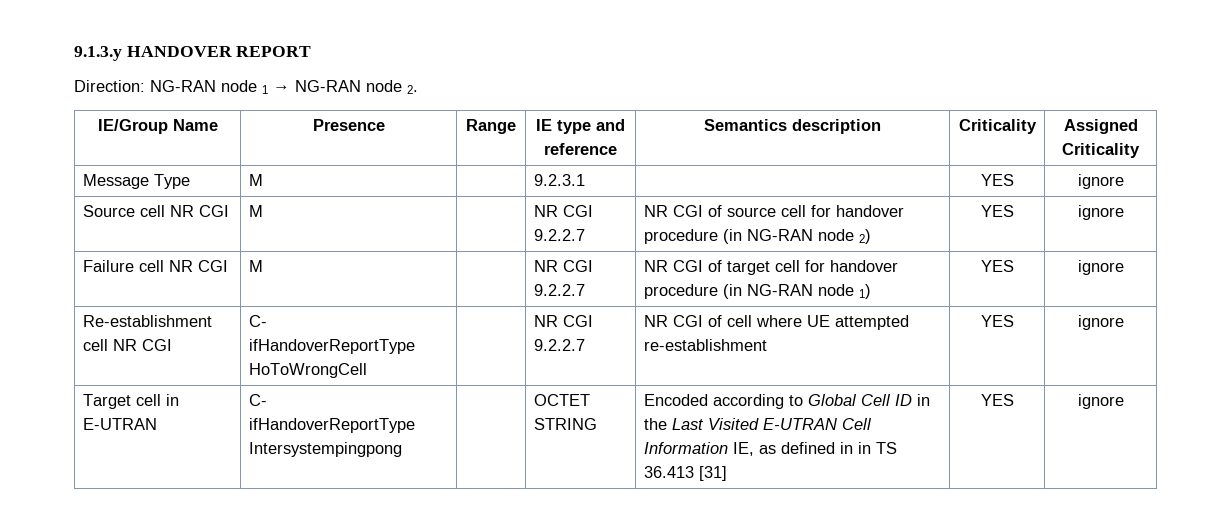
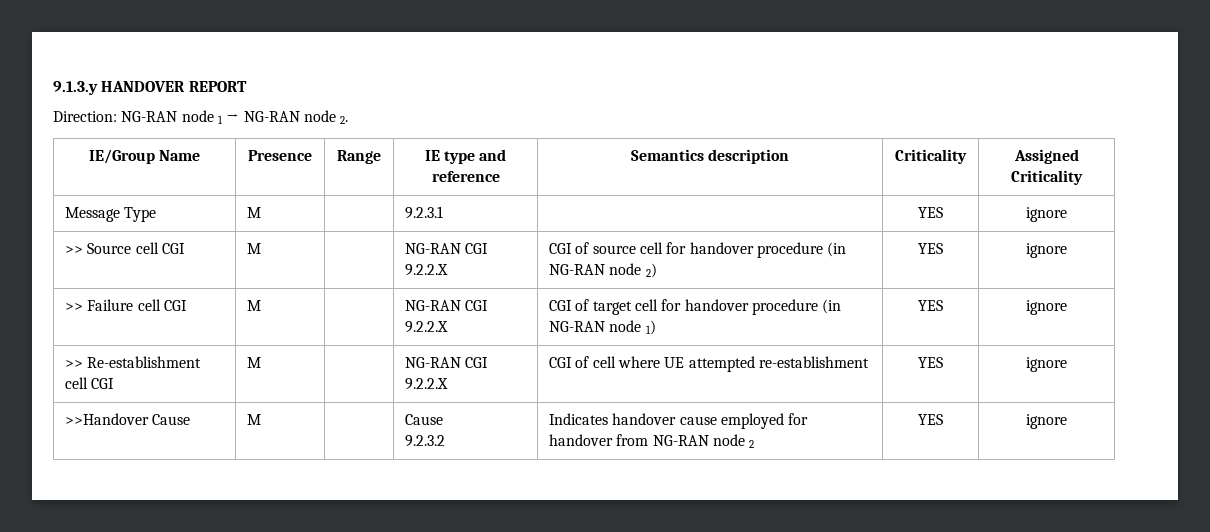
(1124, 181) none -> [64,246,83,254] >>
[169,205,229,217] [248,205,263,217] [533,205,593,217] [533,229,585,241] [643,205,668,217] NR CGI | M | | NR CGI 9.2.2.7 | NR -> [161,243,185,254] [246,243,261,254] [404,243,489,254] [404,264,448,276] CGI | M | | NG-RAN CGI 9.2.2.X |
(1124, 212) none -> [64,303,83,311] >>
[168,260,228,272] [248,260,263,272] [533,260,593,272] [533,284,585,296] [643,260,668,272] NR CGI | M | | NR CGI 9.2.2.7 | NR -> [163,300,187,311] [246,300,261,311] [404,300,489,311] [404,321,448,333] CGI | M | | NG-RAN CGI 9.2.2.X |
(1124, 267) none -> [64,360,83,368] >>
[112,339,172,351] [248,315,267,327] [248,339,415,354] [248,363,367,378] [533,315,593,327] [533,339,585,351] [643,315,668,327] NR CGI | C- // ifHandoverReportType HoToWrongCell | | NR CGI 9.2.2.7 | NR -> [91,378,115,389] [246,357,261,368] [404,357,489,368] [404,378,448,390] CGI | M | | NG-RAN CGI 9.2.2.X |
[82,394,179,409] [82,418,157,430] [248,394,267,406] [248,418,415,433] [248,442,402,457] [533,394,590,406] [533,418,597,430] [643,394,930,409] [643,418,872,430] [643,442,897,456] [643,466,727,481] Target cell in E-UTRAN | C- // ifHandoverReportType Intersystempingpong | | OCTET STRING | Encoded according to Global Cell ID in the Last Visited E-UTRAN Cell Information IE, as defined in in TS 36.413 [31] -> [64,413,191,425] [246,414,261,425] [404,414,443,425] [404,435,445,447] [548,413,809,429] [548,434,755,448] >>Handover Cause | M | | Cause // 9.2.3.2 | Indicates handover cause employed for handover from NG-RAN node 2

